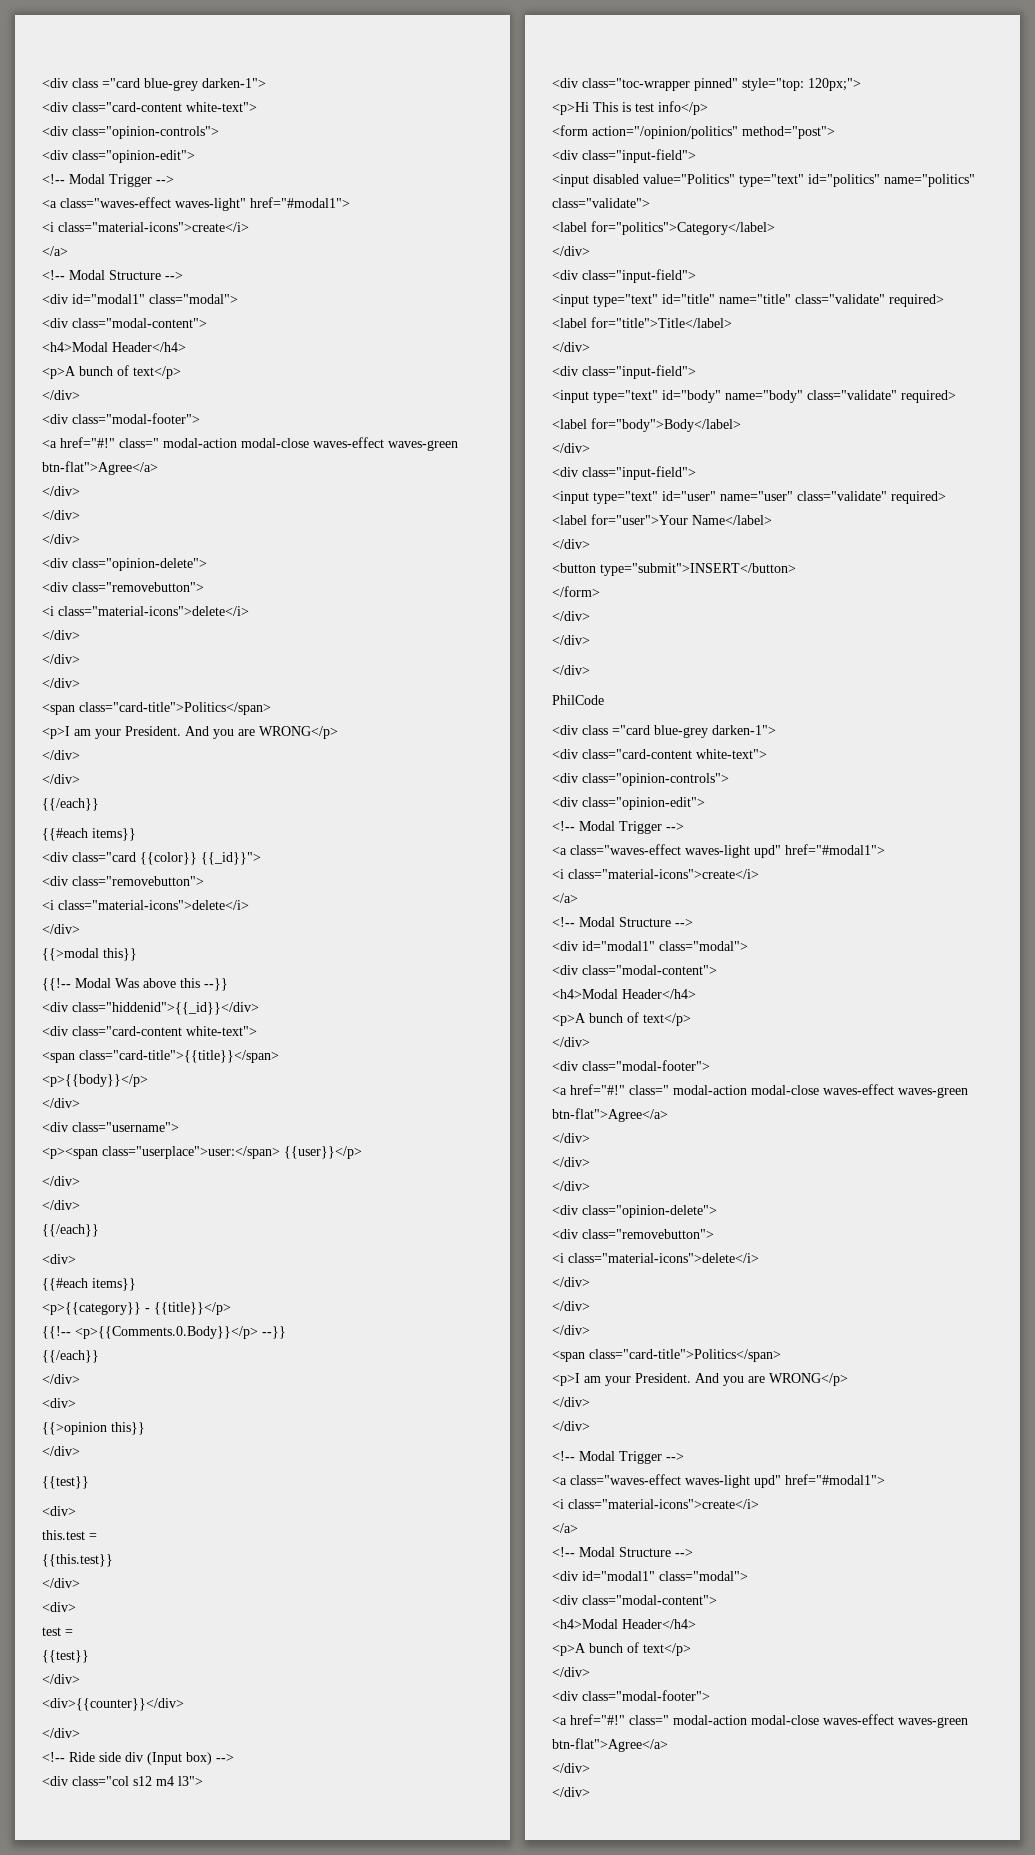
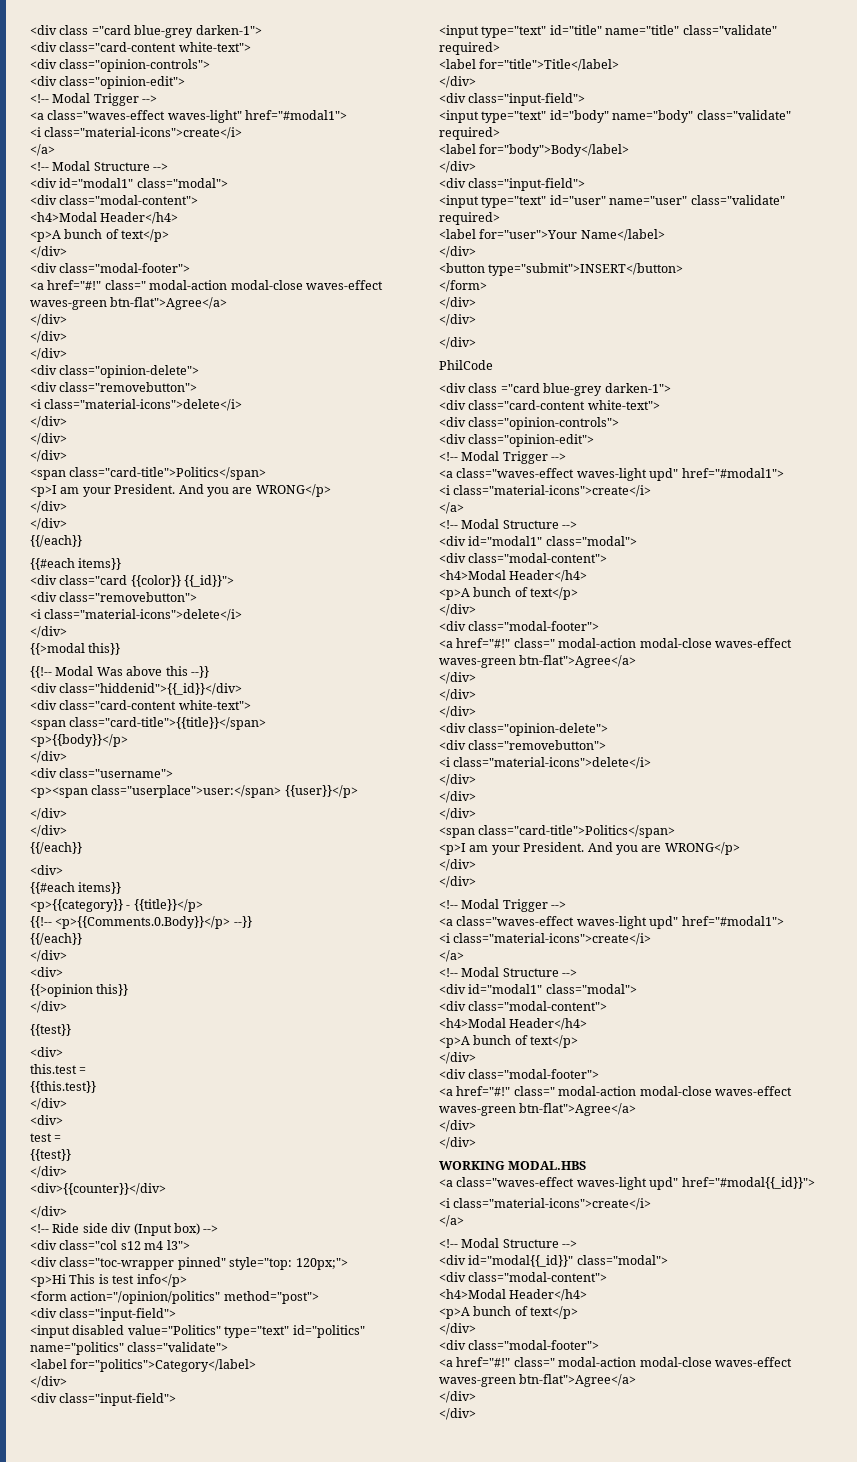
(590, 1792) none -> [439,1161,587,1170] [439,1177,815,1190] [439,1198,652,1210] [439,1215,464,1227] [439,1238,578,1248] [439,1255,668,1267] [439,1272,608,1282] [439,1289,588,1301] [439,1306,579,1319] [439,1323,476,1335] [439,1340,600,1350] [439,1357,792,1367] [439,1374,637,1387] [439,1391,476,1403] [439,1408,476,1420] // WORKING MODAL.HBS // <a class="waves-effect waves-light upd" href="#modal{{_id}}"> // <i class="material-icons">create</i> // </a> // <!-- Modal Structure --> // <div id="modal{{_id}}" class="modal"> // <div class="modal-content"> // <h4>Modal Header</h4> // <p>A bunch of text</p> // </div> // <div class="modal-footer"> // <a href="#!" class=" modal-action modal-close waves-effect waves-green btn-flat">Agree</a> // </div> // </div>

